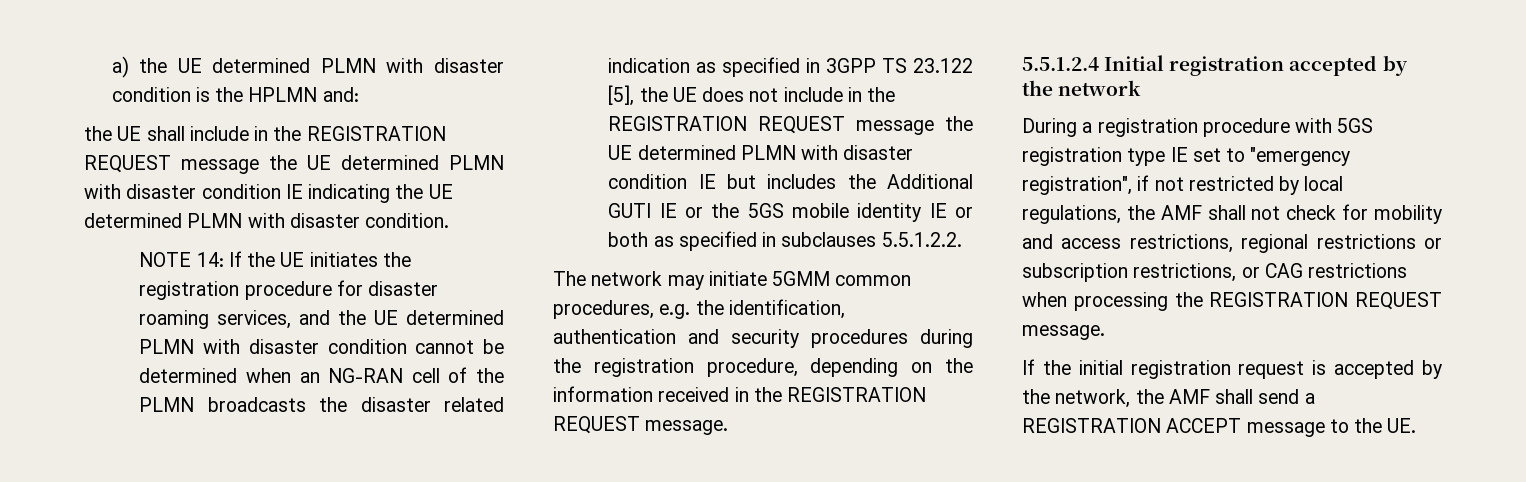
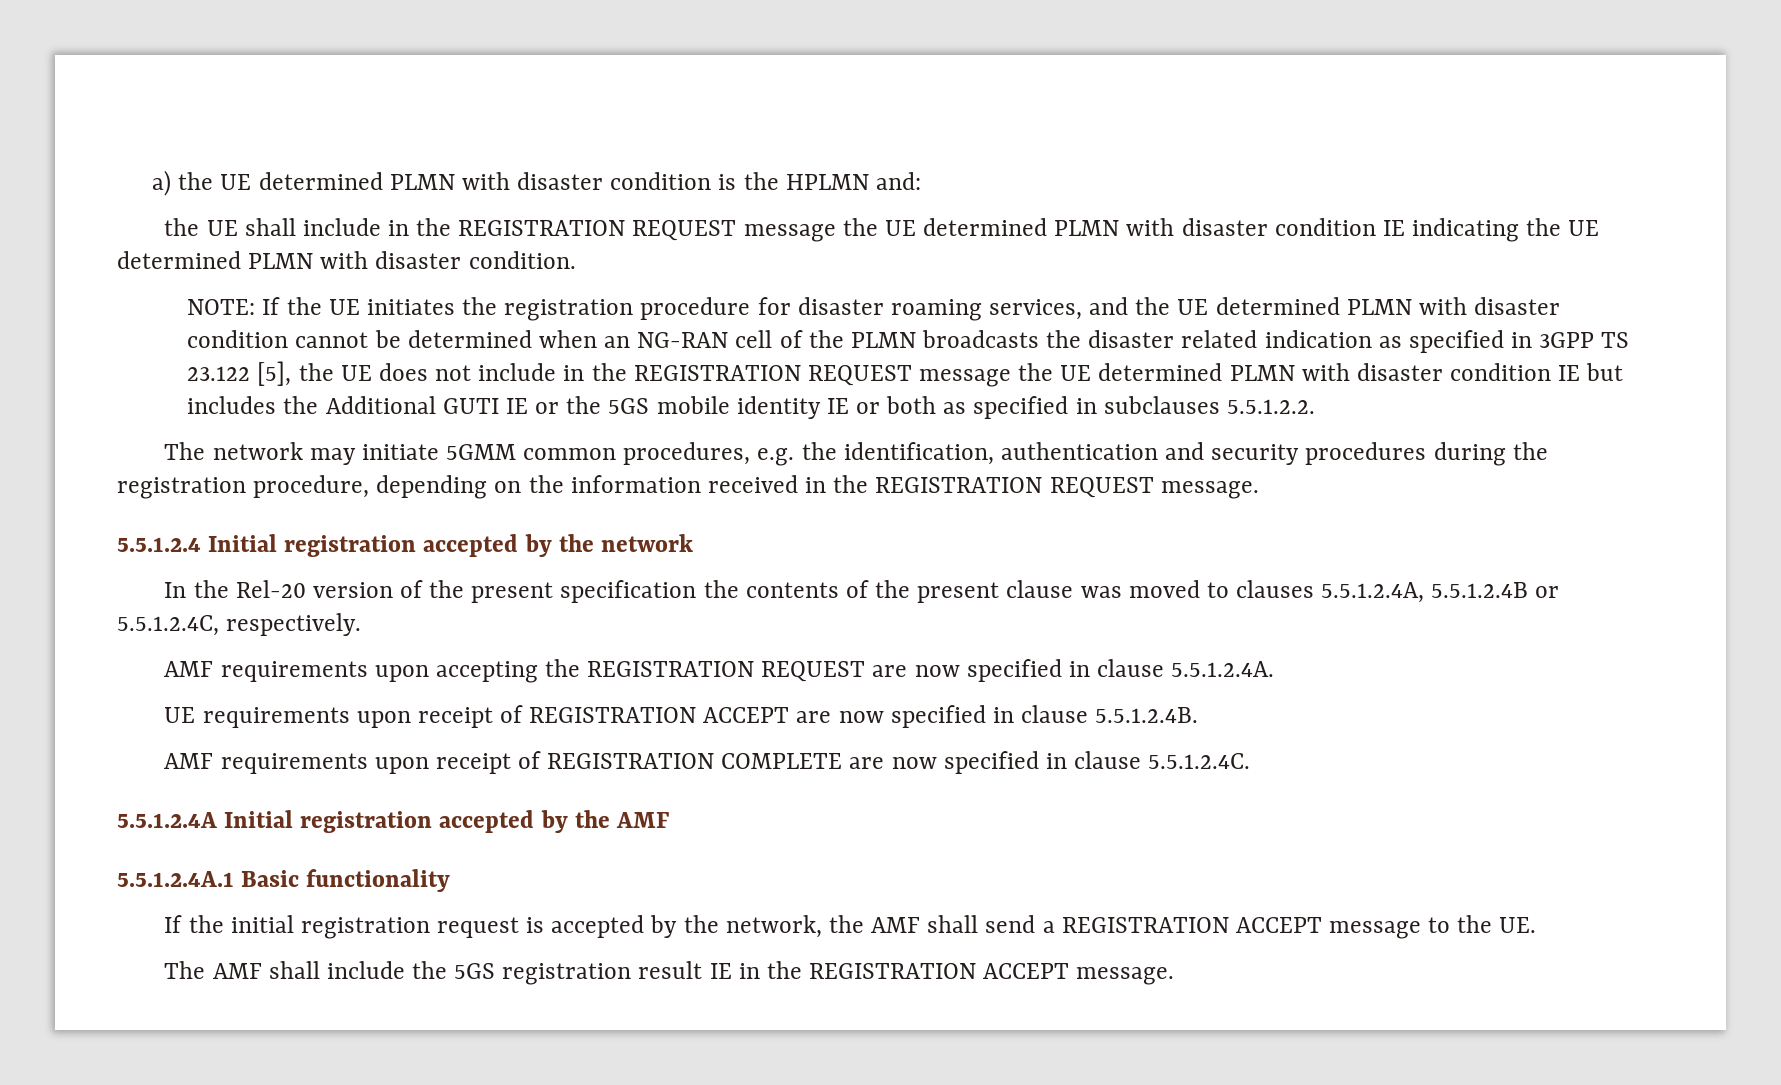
[139,252,224,267] NOTE 14: -> [187,299,256,315] NOTE:
[1022,118,1374,137] [1022,147,1351,166] [1022,175,1344,195] [1022,204,1442,224] [1022,234,1442,253] [1022,263,1408,282] [1022,292,1442,311] [1022,325,1105,340] During a registration procedure with 5GS registration type IE set to "emergency registration", if not restricted by local regulations, the AMF shall not check for mobility and access restrictions, regional restrictions or subscription restrictions, or CAG restrictions when processing the REGISTRATION REQUEST message. -> [164,580,1560,603] [117,613,362,636] [164,659,1275,683] [164,705,1199,728] [164,751,1251,774] [117,810,669,833] [117,869,451,892] In the Rel-20 version of the present specification the contents of the present clause was moved to clauses 5.5.1.2.4A, 5.5.1.2.4B or 5.5.1.2.4C, respectively. // AMF requirements upon accepting the REGISTRATION REQUEST are now specified in clause 5.5.1.2.4A. // UE requirements upon receipt of REGISTRATION ACCEPT are now specified in clause 5.5.1.2.4B. // AMF requirements upon receipt of REGISTRATION COMPLETE are now specified in clause 5.5.1.2.4C. // 5.5.1.2.4A Initial registration accepted by the AMF // 5.5.1.2.4A.1 Basic functionality
(1417, 425) none -> [164,961,1175,985] // The AMF shall include the 5GS registration result IE in the REGISTRATION ACCEPT message.

